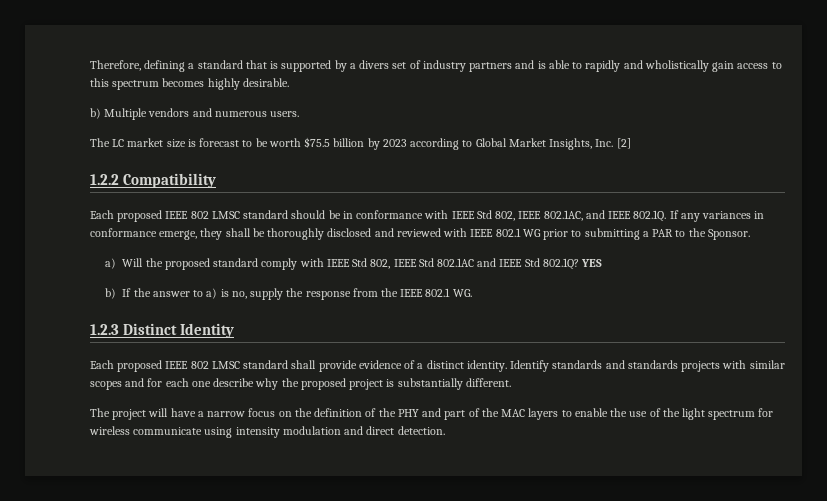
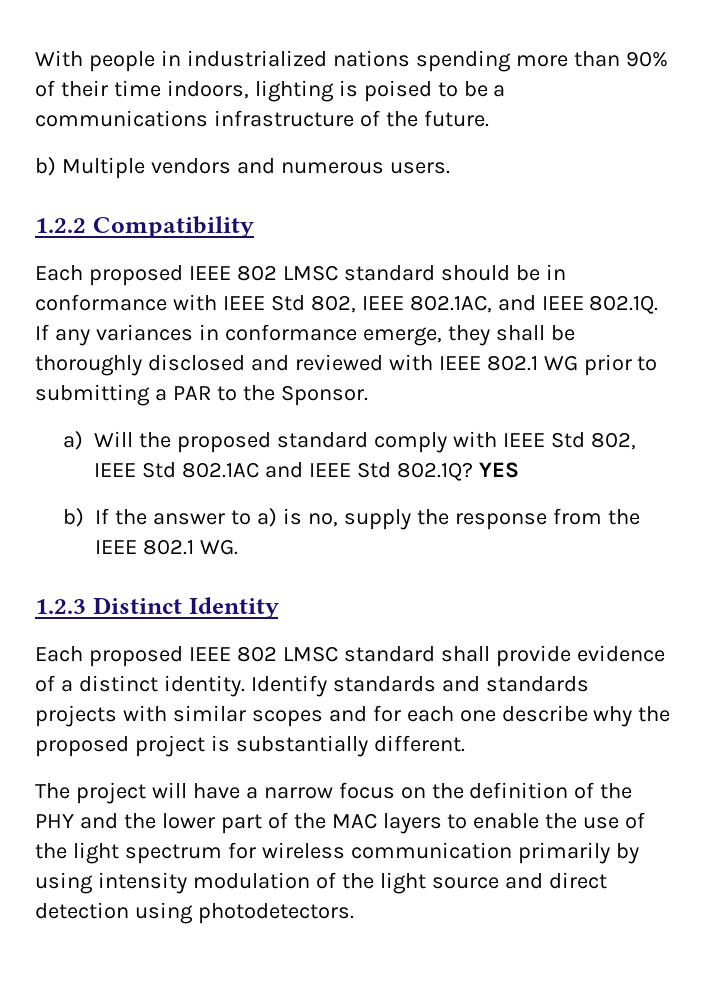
[90,60,782,72] [90,78,289,90] Therefore, defining a standard that is supported by a divers set of industry partners and is able to rapidly and wholistically gain access to this spectrum becomes highly desirable. -> [35,50,668,72] [35,80,506,102] [35,110,489,127] With people in industrialized nations spending more than 90% of their time indoors, lighting is poised to be a communications infrastructure of the future.
[90,137,631,150] // The LC market size is forecast to be worth $75.5 billion by 2023 according to Global Market Insights, Inc. [2] -> (450, 168) none
(442, 412) none -> [123,813,215,829] the lower
[133,426,445,438] communicate using intensity modulation and direct detection. -> [350,842,639,864] [35,872,607,894] [35,902,354,924] communication primarily by using intensity modulation of the light source and direct detection using photodetectors.

